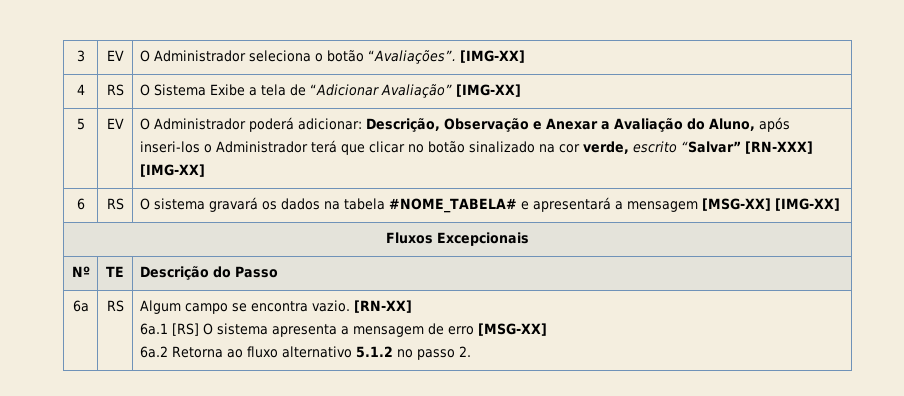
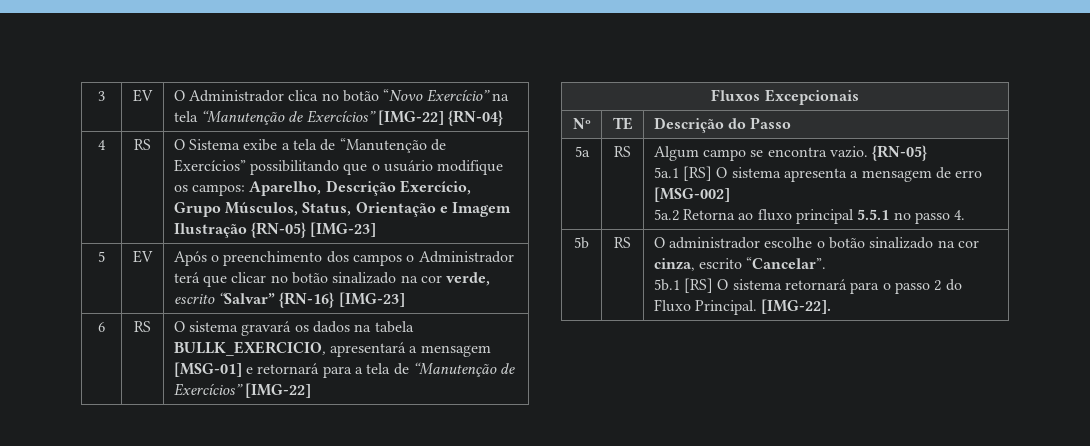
[248,50,525,64] seleciona o botão “Avaliações”. [IMG-XX] -> [288,89,509,102] [173,110,504,126] clica no botão “Novo Exercício” na tela “Manutenção de Exercícios” [IMG-22] {RN-04}
[209,84,521,98] [76,118,85,130] [106,118,124,129] [139,117,790,132] [139,141,200,153] Exibe a tela de “Adicionar Avaliação” [IMG-XX] // 5 | EV | O Administrador poderá adicionar: Descrição, Observação e Anexar a Avaliação do Aluno, após inseri-los -> [243,138,446,153] [173,159,504,175] [173,180,471,196] [173,202,512,217] [173,222,377,238] [98,251,105,262] [133,250,153,263] [173,251,402,266] exibe a tela de “Manutenção de Exercícios” possibilitando que o usuário modifique os campos: Aparelho, Descrição Exercício, Grupo Músculos, Status, Orientação e Imagem Ilustração {RN-05} [IMG-23] // 5 | EV | Após o preenchimento dos campos
[744,141,813,154] [139,164,205,177] [RN-XXX] [IMG-XX] -> [279,292,405,308] {RN-16} [IMG-23]
[388,198,529,213] #NOME_TABELA# e -> [173,341,326,356] BULLK_EXERCICIO,
[701,198,840,211] [MSG-XX] [IMG-XX] -> [173,362,516,378] [173,383,312,398] [MSG-01] e retornará para a tela de “Manutenção de Exercícios” [IMG-22]
[72,300,89,312] 6a -> [574,146,590,157] 5a
[353,300,412,313] [139,323,168,335] [RN-XX] // 6a.1 -> [872,145,928,161] [653,167,679,178] {RN-05} // 5a.1
[477,323,547,336] [139,346,168,358] [MSG-XX] // 6a.2 -> [653,187,730,202] [653,209,679,221] [MSG-002] // 5a.2
[281,346,471,360] alternativo 5.1.2 no passo 2. -> [795,209,966,224] [574,237,589,249] [614,237,631,248] [653,237,979,249] [653,257,827,271] [653,278,962,294] [653,299,832,315] principal 5.5.1 no passo 4. // 5b | RS | O administrador escolhe o botão sinalizado na cor cinza, escrito “Cancelar”. // 5b.1 [RS] O sistema retornará para o passo 2 do Fluxo Principal. [IMG-22].

